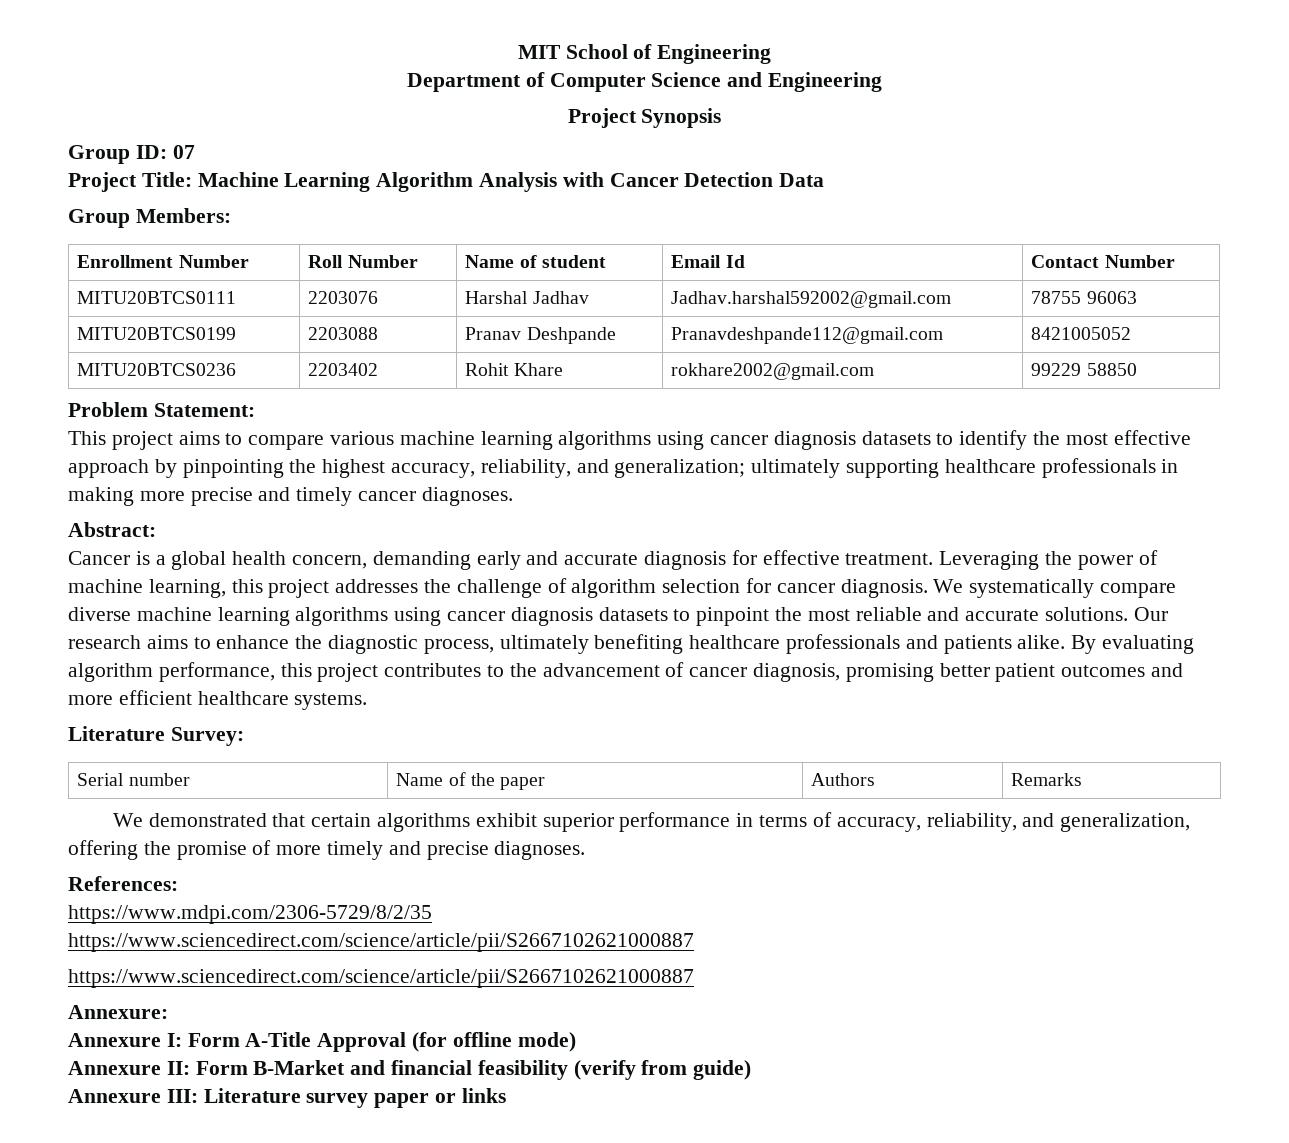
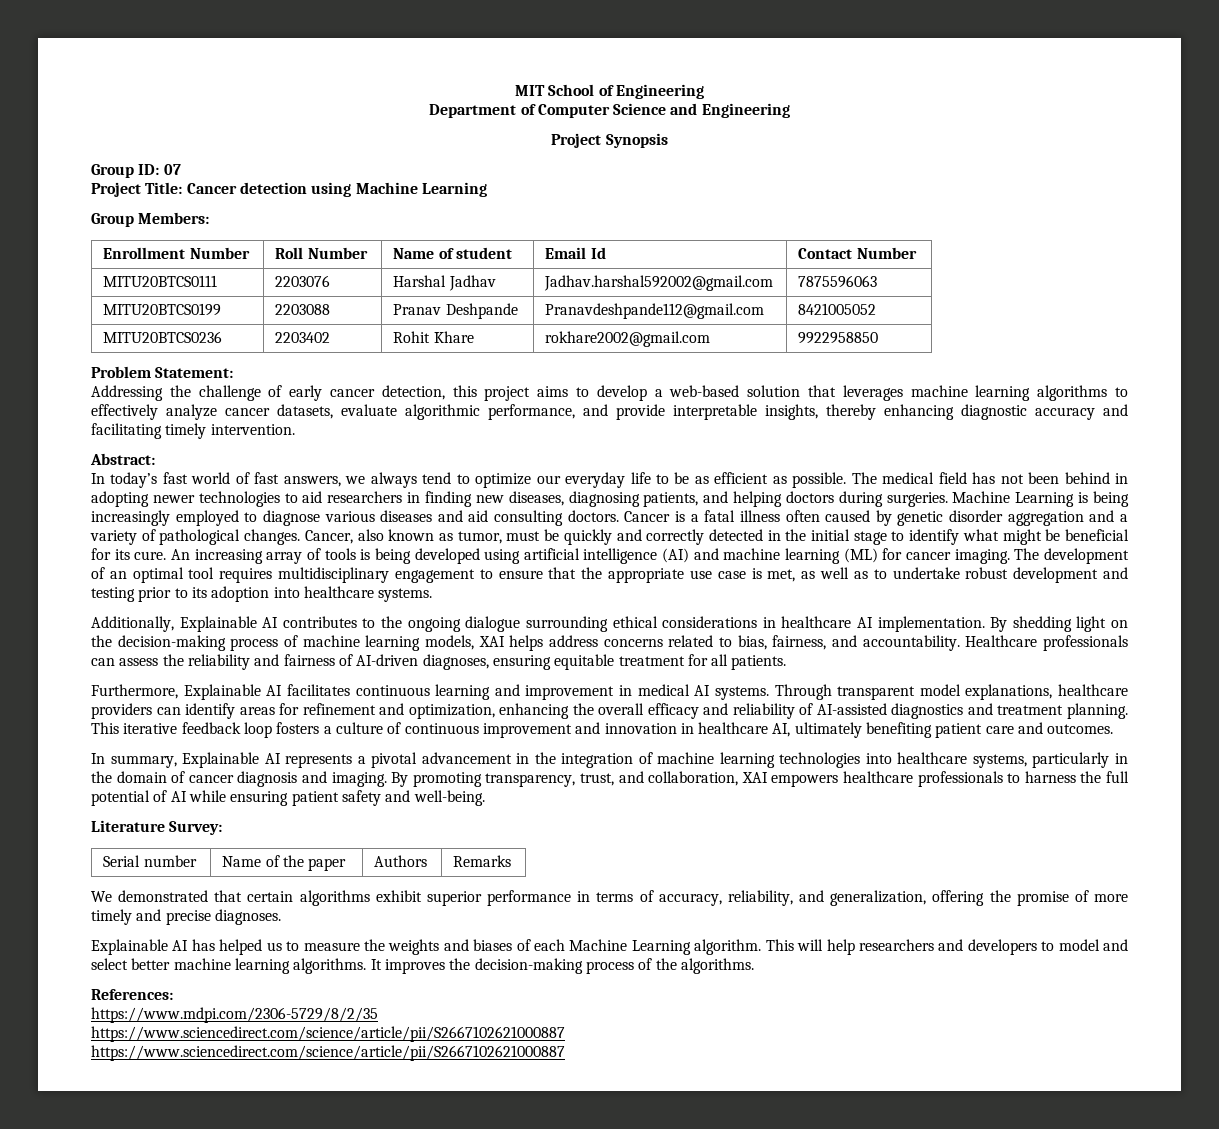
[197,172,825,192] Machine Learning Algorithm Analysis with Cancer Detection Data -> [186,182,487,197] Cancer detection using Machine Learning
[1031,291,1137,304] 78755 96063 -> [798,275,878,288] 7875596063
[1031,363,1137,376] 99229 58850 -> [798,332,879,344] 9922958850
[68,430,1191,450] [68,458,1179,478] [68,487,513,506] [68,522,156,537] [68,550,1158,570] [68,578,1177,598] [68,607,1168,626] [68,634,1195,654] [68,662,1184,682] [68,690,368,710] This project aims to compare various machine learning algorithms using cancer diagnosis datasets to identify the most effective approach by pinpointing the highest accuracy, reliability, and generalization; ultimately supporting healthcare professionals in making more precise and timely cancer diagnoses. // Abstract: // Cancer is a global health concern, demanding early and accurate diagnosis for effective treatment. Leveraging the power of machine learning, this project addresses the challenge of algorithm selection for cancer diagnosis. We systematically compare diverse machine learning algorithms using cancer diagnosis datasets to pinpoint the most reliable and accurate solutions. Our research aims to enhance the diagnostic process, ultimately benefiting healthcare professionals and patients alike. By evaluating algorithm performance, this project contributes to the advancement of cancer diagnosis, promising better patient outcomes and more efficient healthcare systems. -> [91,385,1128,401] [91,404,1128,420] [91,423,295,439] [90,453,155,465] [91,472,1128,488] [91,491,1130,507] [91,510,1128,526] [90,529,1130,545] [91,548,1130,564] [91,567,1128,583] [91,586,433,602] [91,616,1128,632] [91,635,1128,651] [91,654,787,670] [91,684,1128,700] [91,703,1128,719] [91,722,1114,738] [91,752,1128,768] [91,771,1130,787] [91,790,485,806] Addressing the challenge of early cancer detection, this project aims to develop a web-based solution that leverages machine learning algorithms to effectively analyze cancer datasets, evaluate algorithmic performance, and provide interpretable insights, thereby enhancing diagnostic accuracy and facilitating timely intervention. // Abstract: // In today’s fast world of fast answers, we always tend to optimize our everyday life to be as efficient as possible. The medical field has not been behind in adopting newer technologies to aid researchers in finding new diseases, diagnosing patients, and helping doctors during surgeries. Machine Learning is being increasingly employed to diagnose various diseases and aid consulting doctors. Cancer is a fatal illness often caused by genetic disorder aggregation and a variety of pathological changes. Cancer, also known as tumor, must be quickly and correctly detected in the initial stage to identify what might be beneficial for its cure. An increasing array of tools is being developed using artificial intelligence (AI) and machine learning (ML) for cancer imaging. The development of an optimal tool requires multidisciplinary engagement to ensure that the appropriate use case is met, as well as to undertake robust development and testing prior to its adoption into healthcare systems. // Additionally, Explainable AI contributes to the ongoing dialogue surrounding ethical considerations in healthcare AI implementation. By shedding light on the decision-making process of machine learning models, XAI helps address concerns related to bias, fairness, and accountability. Healthcare professionals can assess the reliability and fairness of AI-driven diagnoses, ensuring equitable treatment for all patients. // Furthermore, Explainable AI facilitates continuous learning and improvement in medical AI systems. Through transparent model explanations, healthcare providers can identify areas for refinement and optimization, enhancing the overall efficacy and reliability of AI-assisted diagnostics and treatment planning. This iterative feedback loop fosters a culture of continuous improvement and innovation in healthcare AI, ultimately benefiting patient care and outcomes. // In summary, Explainable AI represents a pivotal advancement in the integration of machine learning technologies into healthcare systems, particularly in the domain of cancer diagnosis and imaging. By promoting transparency, trust, and collaboration, XAI empowers healthcare professionals to harness the full potential of AI while ensuring patient safety and well-being.
[68,876,178,891] [68,905,432,924] [68,933,694,952] [68,969,694,988] [68,1005,168,1019] [68,1032,576,1052] [68,1060,752,1080] [68,1088,506,1108] References: // https://www.mdpi.com/2306-5729/8/2/35 // https://www.sciencedirect.com/science/article/pii/S2667102621000887 // https://www.sciencedirect.com/science/article/pii/S2667102621000887 // Annexure: // Annexure I: Form A-Title Approval (for offline mode) // Annexure II: Form B-Market and financial feasibility (verify from guide) // Annexure III: Literature survey paper or links -> [91,939,1128,955] [91,958,754,974] [91,989,173,1000] [91,1007,378,1023] [91,1026,565,1042] [91,1045,565,1061] Explainable AI has helped us to measure the weights and biases of each Machine Learning algorithm. This will help researchers and developers to model and select better machine learning algorithms. It improves the decision-making process of the algorithms. // References: // https://www.mdpi.com/2306-5729/8/2/35 // https://www.sciencedirect.com/science/article/pii/S2667102621000887 // https://www.sciencedirect.com/science/article/pii/S2667102621000887

